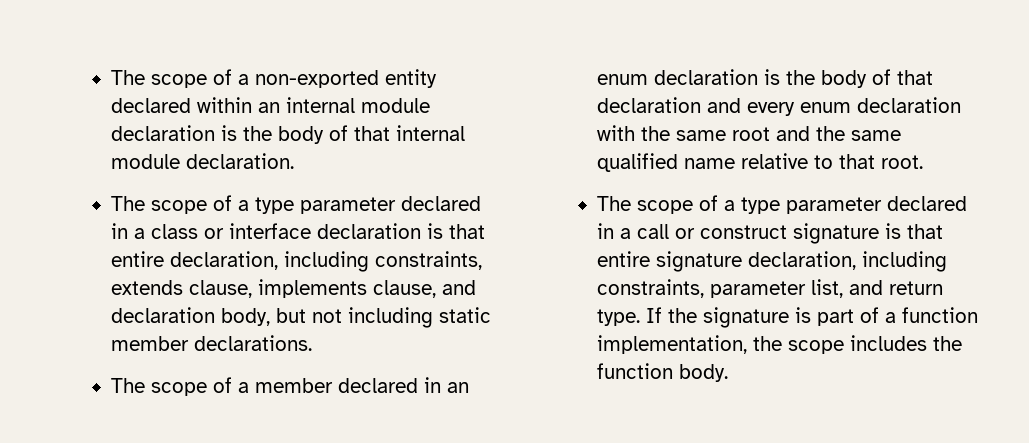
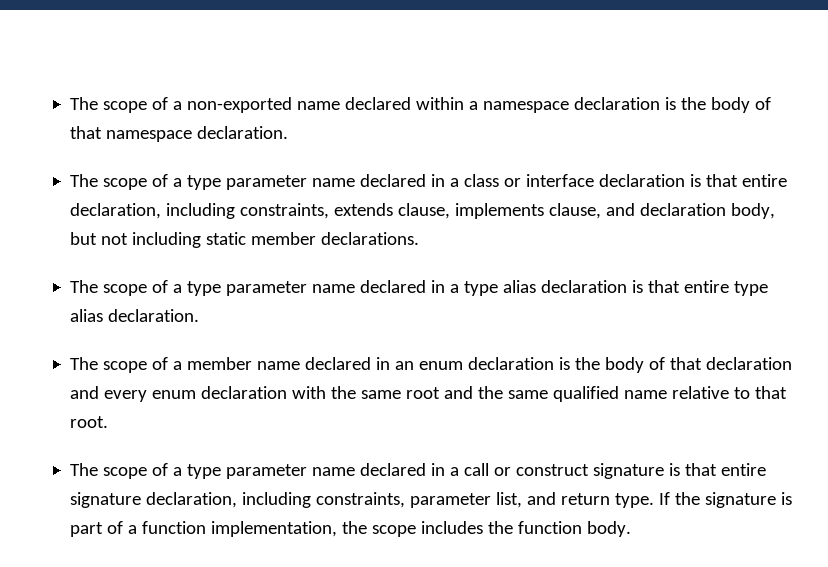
[385,69,438,88] entity -> [296,101,340,110] name
[258,97,431,113] [111,125,466,144] [111,154,181,169] an internal module declaration is the body of that internal module -> [468,97,771,113] [69,126,192,142] a namespace declaration is the body of that namespace
(397, 205) none -> [311,178,355,187] name
(313, 343) none -> [69,280,768,296] [69,309,199,322] // The scope of a type parameter name declared in a type alias declaration is that entire type alias declaration.
(334, 385) none -> [256,361,300,370] name
(883, 205) none -> [311,467,355,476] name

